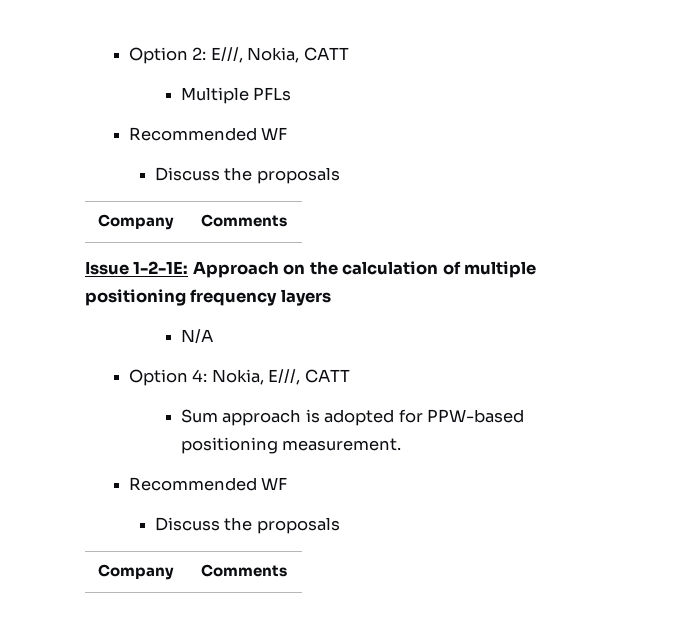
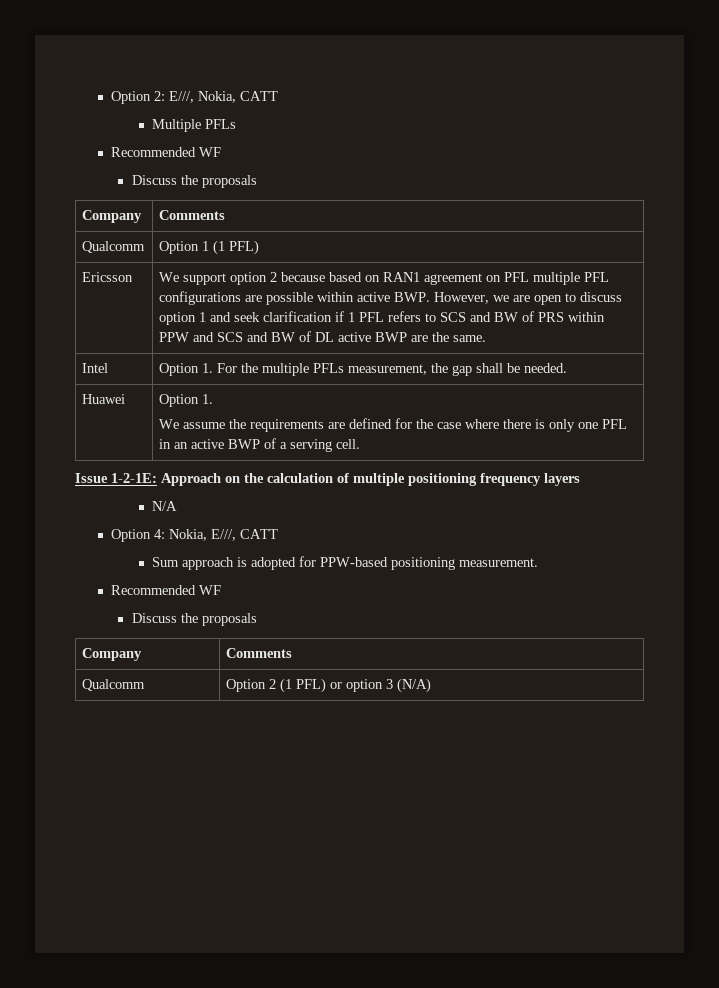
(288, 220) none -> [82,241,146,253] [159,240,260,255] [82,272,134,282] [159,272,610,285] [159,291,623,305] [159,311,606,325] [159,331,487,342] [82,363,109,373] [159,363,568,376] [82,394,126,404] [159,394,214,407] [159,418,628,432] [159,438,361,452] // Qualcomm | Option 1 (1 PFL) // Ericsson | We support option 2 because based on RAN1 agreement on PFL multiple PFL configurations are possible within active BWP. However, we are open to discuss option 1 and seek clarification if 1 PFL refers to SCS and BW of PRS within PPW and SCS and BW of DL active BWP are the same. // Intel | Option 1. For the multiple PFLs measurement, the gap shall be needed. // Huawei | Option 1. // We assume the requirements are defined for the case where there is only one PFL in an active BWP of a serving cell.
(288, 570) none -> [82,679,146,691] [226,678,432,693] // Qualcomm | Option 2 (1 PFL) or option 3 (N/A)

